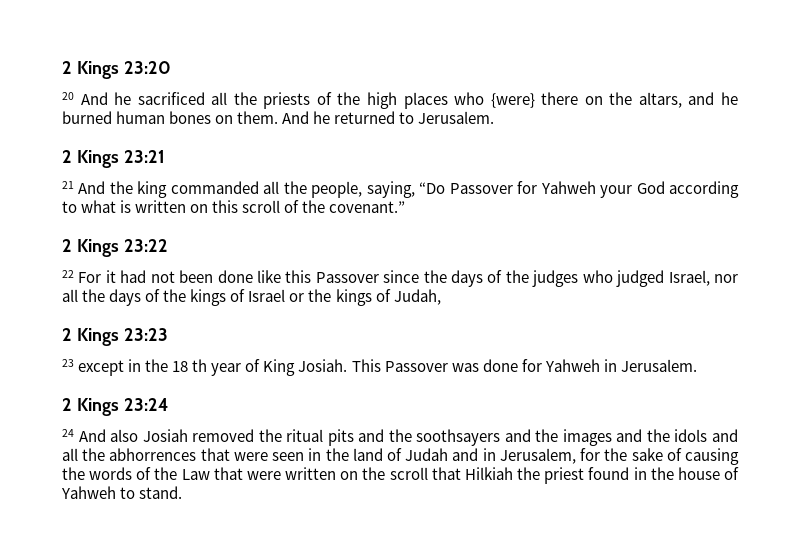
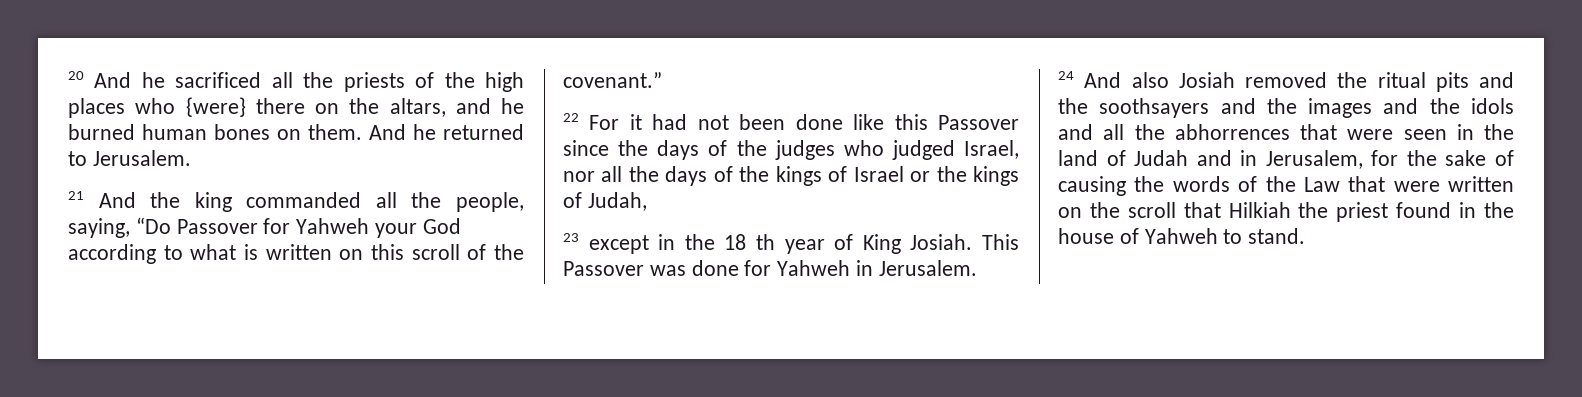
[62,61,171,79] 2 Kings 23:20 // -> (68, 75) none
[62,150,165,168] // 2 Kings 23:21 -> (191, 158) none
[62,239,168,257] // 2 Kings 23:22 -> (662, 80) none
[62,328,168,346] // 2 Kings 23:23 -> (647, 201) none
[62,398,168,416] // 2 Kings 23:24 -> (977, 268) none

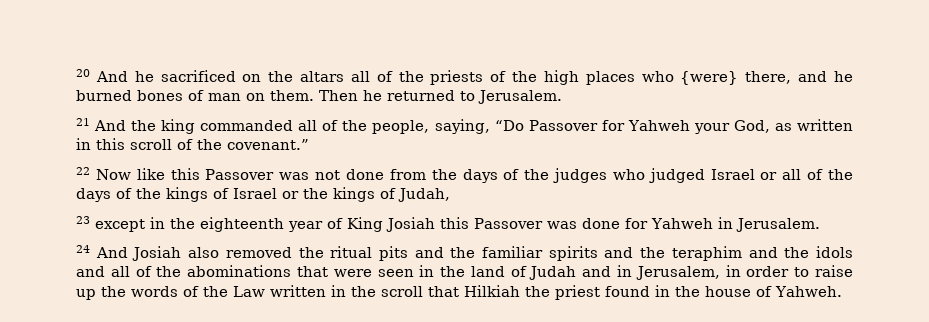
[271,72,293,88] all -> [242,71,393,82] on the altars all of
[255,98,524,117] [68,124,270,140] there on the altars, and he burned human bones -> [745,71,854,84] [76,90,241,101] there, and he burned bones of man
[369,124,406,140] And -> [319,90,358,101] Then
(397, 200) none -> [322,120,339,131] of
[422,218,461,234] [68,244,364,264] God according to what is written on -> [733,119,853,133] [76,138,91,150] God, as written in
[589,114,1019,130] [563,140,609,156] For it had not been done like this Passover since -> [95,168,426,180] Now like this Passover was not done from
[964,140,1019,159] [563,166,623,182] Israel, nor all -> [710,169,824,180] Israel or all of
[724,234,775,250] 18 th -> [200,217,284,232] eighteenth
[910,234,1019,250] Josiah. This -> [386,217,469,232] Josiah this
[1131,72,1235,88] also Josiah -> [132,246,220,261] Josiah also
[1099,98,1373,118] soothsayers and the images -> [482,246,742,261] familiar spirits and the teraphim
[1134,124,1290,140] the abhorrences -> [135,265,292,277] of the abominations
[1371,150,1514,166] [1058,176,1126,196] for the sake of causing -> [725,265,853,277] [76,289,96,300] in order to raise up
[1348,176,1514,192] [1058,207,1082,218] that were written on -> [270,285,346,297] written in
[1144,228,1306,244] Yahweh to stand. -> [775,286,842,297] Yahweh.

